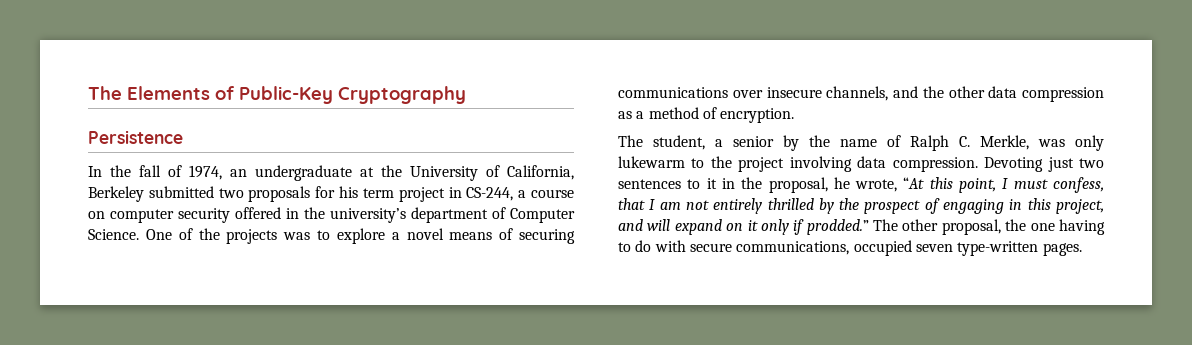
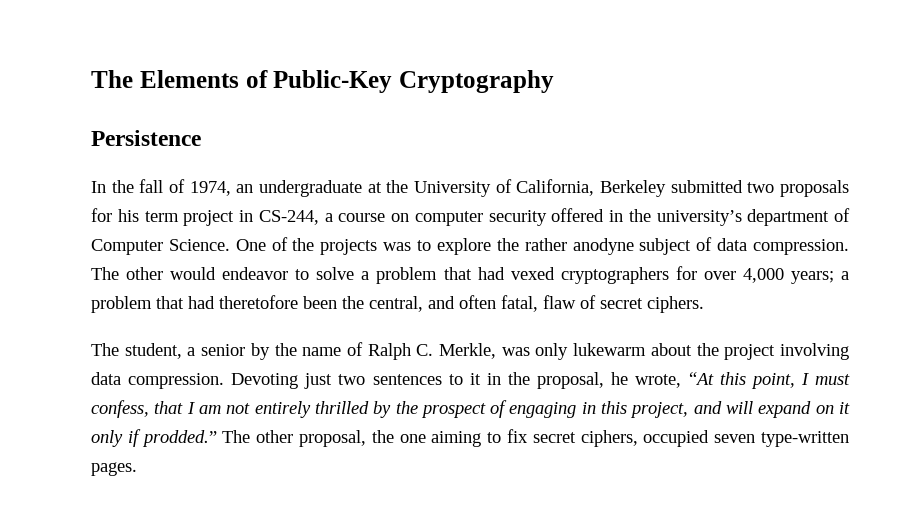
[391,228,575,244] [618,86,1104,102] [618,107,795,123] a novel means of securing communications over insecure channels, and the other data compression as a method of encryption. -> [496,237,850,255] [91,266,849,284] [91,295,704,313] the rather anodyne subject of data compression. The other would endeavor to solve a problem that had vexed cryptographers for over 4,000 years; a problem that had theretofore been the central, and often fatal, flaw of secret ciphers.
[691,158,705,168] to -> [650,343,692,356] about
[1059,219,1106,235] [618,240,850,255] having to do with secure communications, -> [431,429,638,447] aiming to fix secret ciphers,

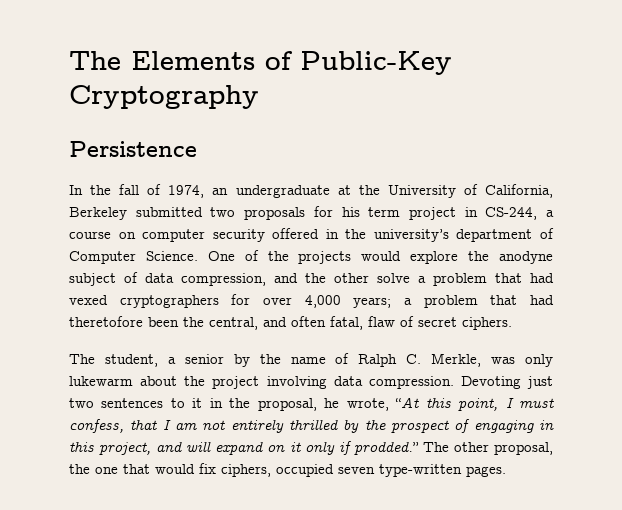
[383,240,432,251] was to -> [361,251,402,261] would
[524,238,567,251] rather -> (490, 256) none
[753,239,850,255] [91,267,310,280] compression. The other would endeavor to -> [181,273,369,286] compression, and the other
[431,429,576,447] aiming to fix secret -> [123,463,216,474] that would fix

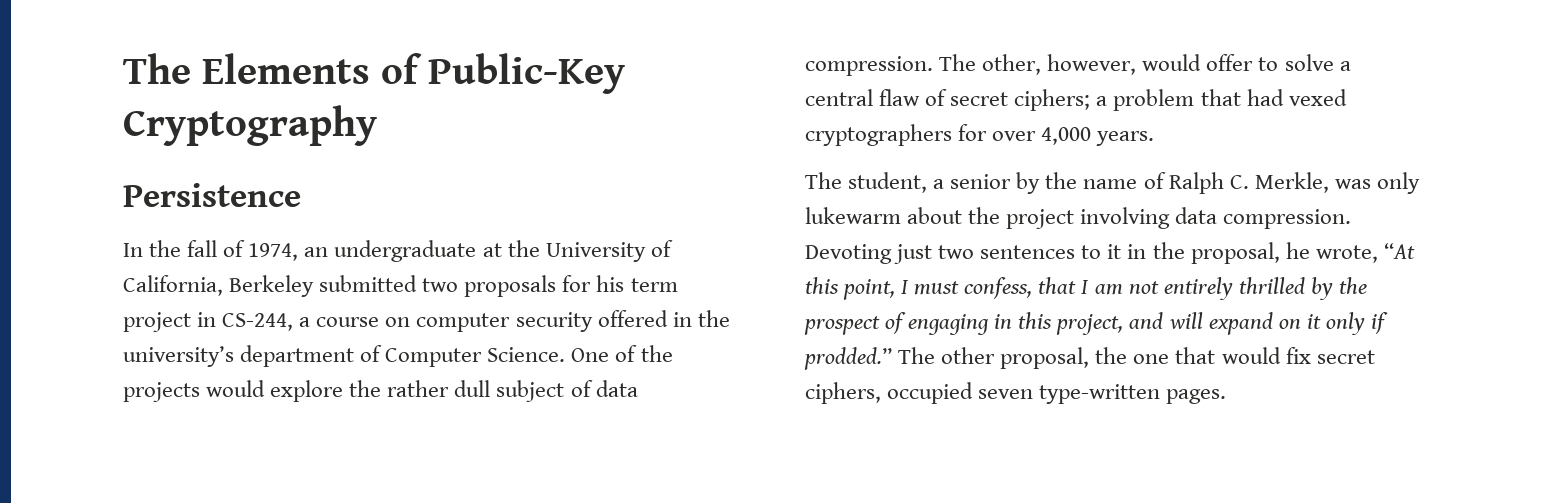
[499,251,554,264] anodyne -> [387,380,491,397] rather dull
[181,273,410,286] compression, and the other solve -> [805,54,1351,76] [805,89,1091,111] compression. The other, however, would offer to solve a central flaw of secret ciphers;
[353,295,554,308] [69,316,512,330] years; a problem that had theretofore been the central, and often fatal, flaw of secret ciphers. -> [1096,131,1155,146] years.
(216, 468) none -> [1316,350,1375,364] secret

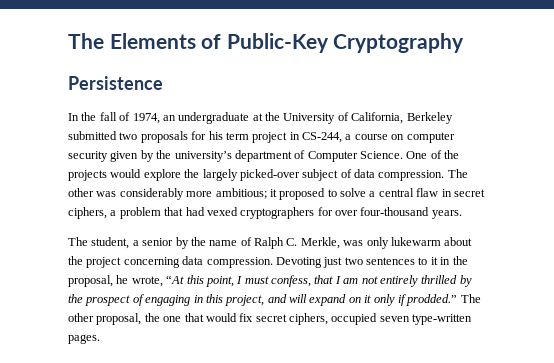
[597,310,692,327] offered in -> [110,150,154,162] given by
[387,380,491,397] rather dull -> [202,169,300,181] largely picked-over
[982,54,1254,75] other, however, would offer -> [68,188,326,200] other was considerably more ambitious; it proposed
[925,89,1091,111] of secret ciphers; -> [441,189,485,197] [68,207,107,219] in secret ciphers,
[1041,127,1092,145] 4,000 -> [360,207,430,216] four-thousand
[1080,207,1171,229] involving -> [123,257,180,268] concerning

